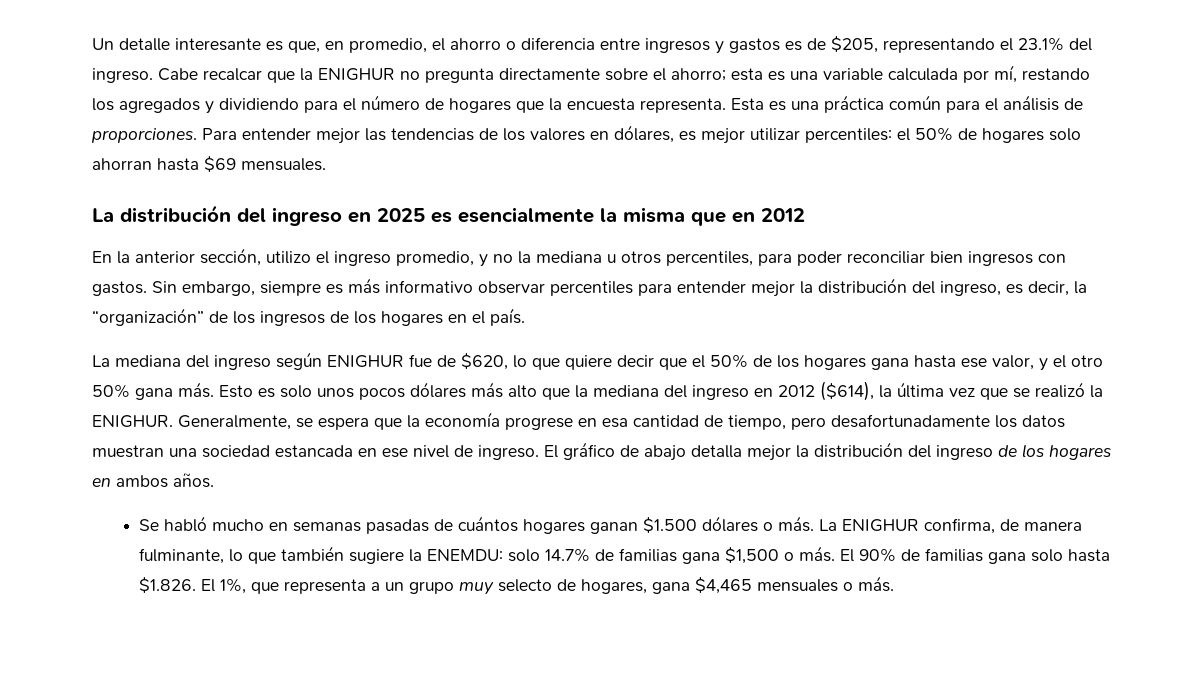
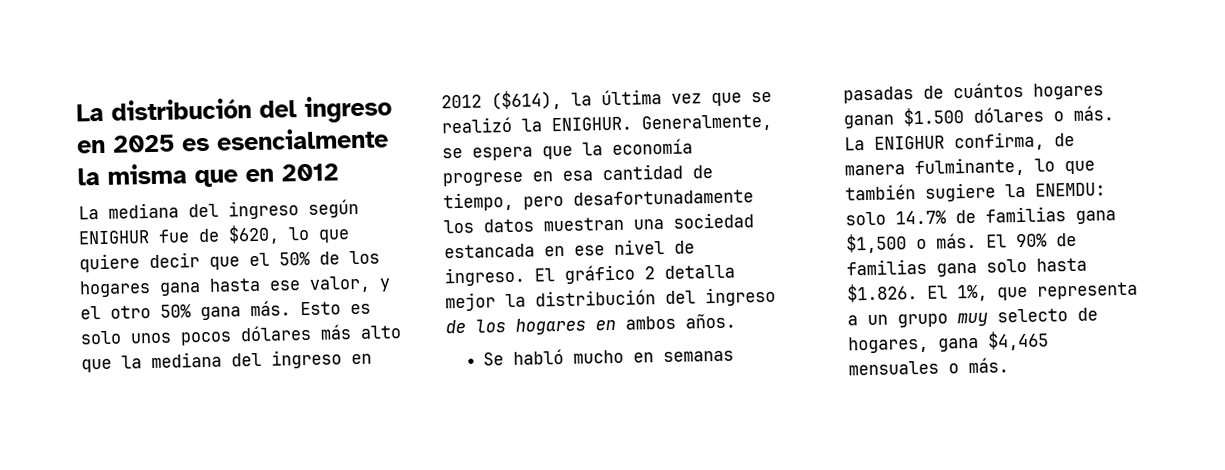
[92,36,1092,54] [92,65,1090,83] [92,95,1083,114] [91,125,1081,144] [92,156,326,173] Un detalle interesante es que, en promedio, el ahorro o diferencia entre ingresos y gastos es de $205, representando el 23.1% del ingreso. Cabe recalcar que la ENIGHUR no pregunta directamente sobre el ahorro; esta es una variable calculada por mí, restando los agregados y dividiendo para el número de hogares que la encuesta representa. Esta es una práctica común para el análisis de proporciones. Para entender mejor las tendencias de los valores en dólares, es mejor utilizar percentiles: el 50% de hogares solo ahorran hasta $69 mensuales. // -> (76, 112) none
[92,248,1066,267] [92,278,1087,297] [92,308,525,326] // En la anterior sección, utilizo el ingreso promedio, y no la mediana u otros percentiles, para poder reconciliar bien ingresos con gastos. Sin embargo, siempre es más informativo observar percentiles para entender mejor la distribución del ingreso, es decir, la “organización” de los ingresos de los hogares en el país. -> (339, 172) none
[620,445,686,461] de abajo -> [644,266,655,280] 2

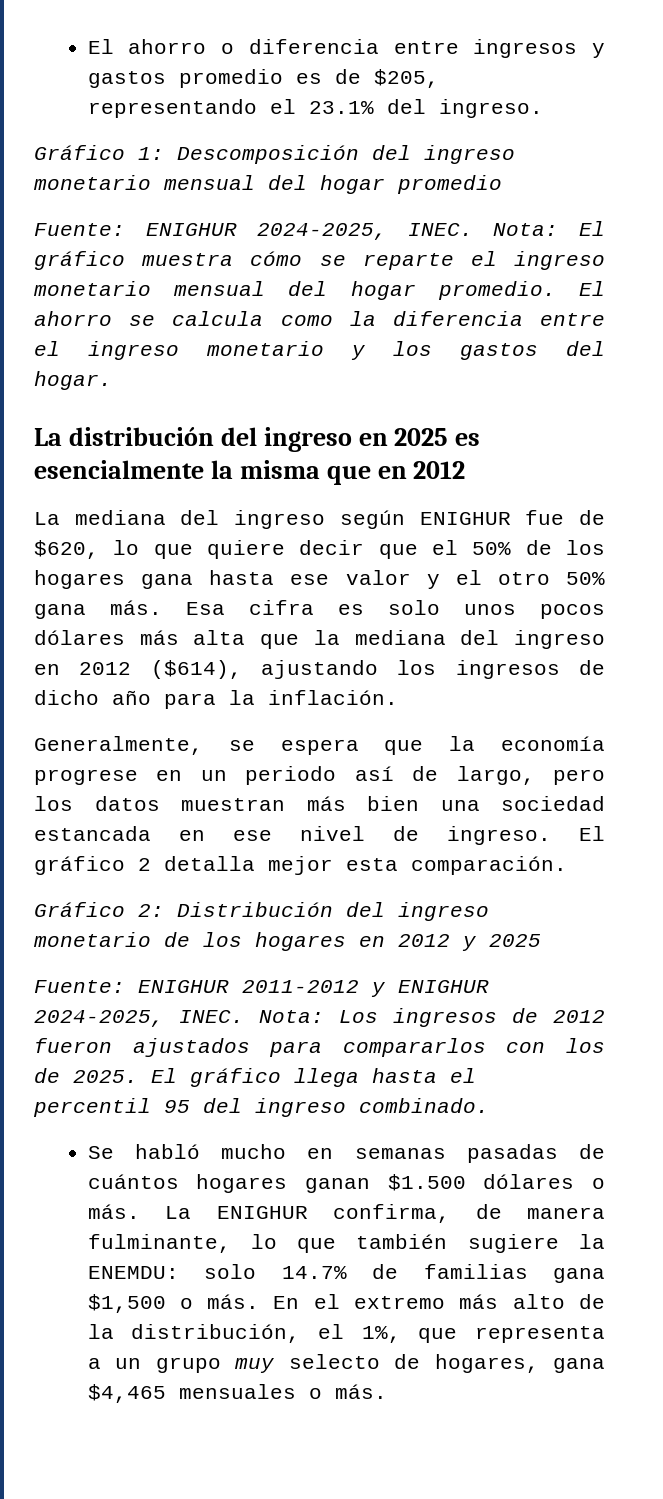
(76, 112) none -> [87,39,605,58] [87,69,439,88] [87,99,543,118] [34,145,515,164] [34,175,502,194] [34,221,606,240] [34,251,606,270] [34,281,605,300] [34,311,605,326] [34,341,605,360] [34,371,112,390] El ahorro o diferencia entre ingresos y gastos promedio es de $205, representando el 23.1% del ingreso. // Gráfico 1: Descomposición del ingreso monetario mensual del hogar promedio // Fuente: ENIGHUR 2024-2025, INEC. Nota: El gráfico muestra cómo se reparte el ingreso monetario mensual del hogar promedio. El ahorro se calcula como la diferencia entre el ingreso monetario y los gastos del hogar. //
[309,275,371,293] valor, -> [345,570,411,585] valor
[300,301,341,316] Esto -> [186,600,314,615] Esa cifra
[360,325,401,339] alto -> [193,630,246,645] alta
[571,89,772,107] [441,116,632,134] la última vez que se realizó la ENIGHUR. -> [261,660,605,679] [34,690,398,709] ajustando los ingresos de dicho año para la inflación. //
[562,163,713,181] [443,189,754,212] esa cantidad de tiempo, pero desafortunadamente -> [200,766,606,785] un periodo así de largo, pero
(624, 224) none -> [306,796,419,811] más bien
[505,286,776,308] la distribución del ingreso -> [346,856,567,875] [34,902,489,921] [34,932,151,947] esta comparación. // Gráfico 2: Distribución del ingreso monetario
[625,313,736,330] ambos años. -> [398,934,541,951] [34,980,489,997] [34,1008,605,1027] [34,1038,605,1057] [34,1068,476,1087] [33,1098,489,1117] 2012 y 2025 // Fuente: ENIGHUR 2011-2012 y ENIGHUR 2024-2025, INEC. Nota: Los ingresos de 2012 fueron ajustados para compararlos con los de 2025. El gráfico llega hasta el percentil 95 del ingreso combinado.
[986,232,1078,248] [846,257,1088,277] [847,283,949,303] El 90% de familias gana solo hasta $1.826. El -> [273,1294,606,1309] [87,1324,344,1343] En el extremo más alto de la distribución, el

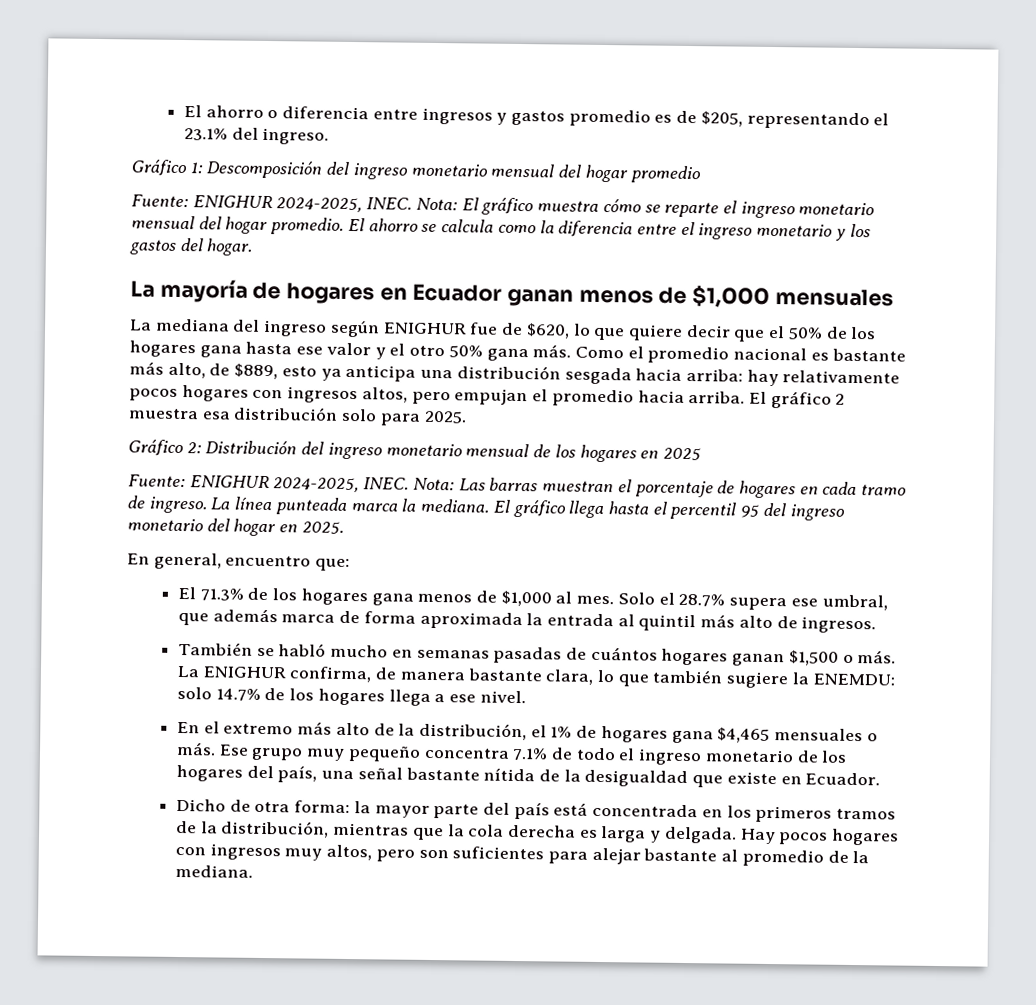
[68,427,481,452] [34,460,466,485] distribución del ingreso en 2025 es esencialmente la misma que en 2012 -> [159,278,894,308] mayoría de hogares en Ecuador ganan menos de $1,000 mensuales
[186,600,605,619] [34,630,605,649] [34,660,605,679] [34,690,398,709] [34,736,605,755] [34,766,606,785] [34,796,605,811] [34,826,605,845] [34,856,567,875] Esa cifra es solo unos pocos dólares más alta que la mediana del ingreso en 2012 ($614), ajustando los ingresos de dicho año para la inflación. // Generalmente, se espera que la economía progrese en un periodo así de largo, pero los datos muestran más bien una sociedad estancada en ese nivel de ingreso. El gráfico 2 detalla mejor esta comparación. -> [574,346,906,364] [129,361,901,387] [129,384,846,409] [128,406,467,426] Como el promedio nacional es bastante más alto, de $889, esto ya anticipa una distribución sesgada hacia arriba: hay relativamente pocos hogares con ingresos altos, pero empujan el promedio hacia arriba. El gráfico 2 muestra esa distribución solo para 2025.
(151, 939) none -> [465,443,530,458] mensual
[398,934,476,951] 2012 y -> (660, 454) none
[242,980,489,997] [34,1008,605,1027] [34,1038,605,1057] [34,1068,138,1083] 2011-2012 y ENIGHUR 2024-2025, INEC. Nota: Los ingresos de 2012 fueron ajustados para compararlos con los de 2025. -> [273,477,908,499] [127,495,491,515] 2024-2025, INEC. Nota: Las barras muestran el porcentaje de hogares en cada tramo de ingreso. La línea punteada marca la mediana.
[359,1098,489,1113] [87,1146,114,1159] combinado. // Se -> [127,518,344,537] [127,552,351,572] [177,586,888,611] [177,608,877,634] [177,641,275,657] monetario del hogar en 2025. // En general, encuentro que: // El 71.3% de los hogares gana menos de $1,000 al mes. Solo el 28.7% supera ese umbral, que además marca de forma aproximada la entrada al quintil más alto de ingresos. // También se
[387,1174,575,1191] $1.500 dólares -> [788,650,839,666] $1,500
[87,1234,231,1253] fulminante, -> [467,668,595,685] bastante clara,
[423,1264,605,1283] [87,1294,260,1313] familias gana $1,500 o más. -> [289,688,526,706] los hogares llega a ese nivel. //
[361,1326,605,1343] [87,1354,539,1373] 1%, que representa a un grupo muy selecto de hogares, -> [550,725,668,743] 1% de hogares
(387, 1391) none -> [218,744,848,766] [175,764,881,788] [175,798,897,823] [175,820,900,846] [174,843,870,867] [174,864,253,878] Ese grupo muy pequeño concentra 7.1% de todo el ingreso monetario de los hogares del país, una señal bastante nítida de la desigualdad que existe en Ecuador. // Dicho de otra forma: la mayor parte del país está concentrada en los primeros tramos de la distribución, mientras que la cola derecha es larga y delgada. Hay pocos hogares con ingresos muy altos, pero son suficientes para alejar bastante al promedio de la mediana.

